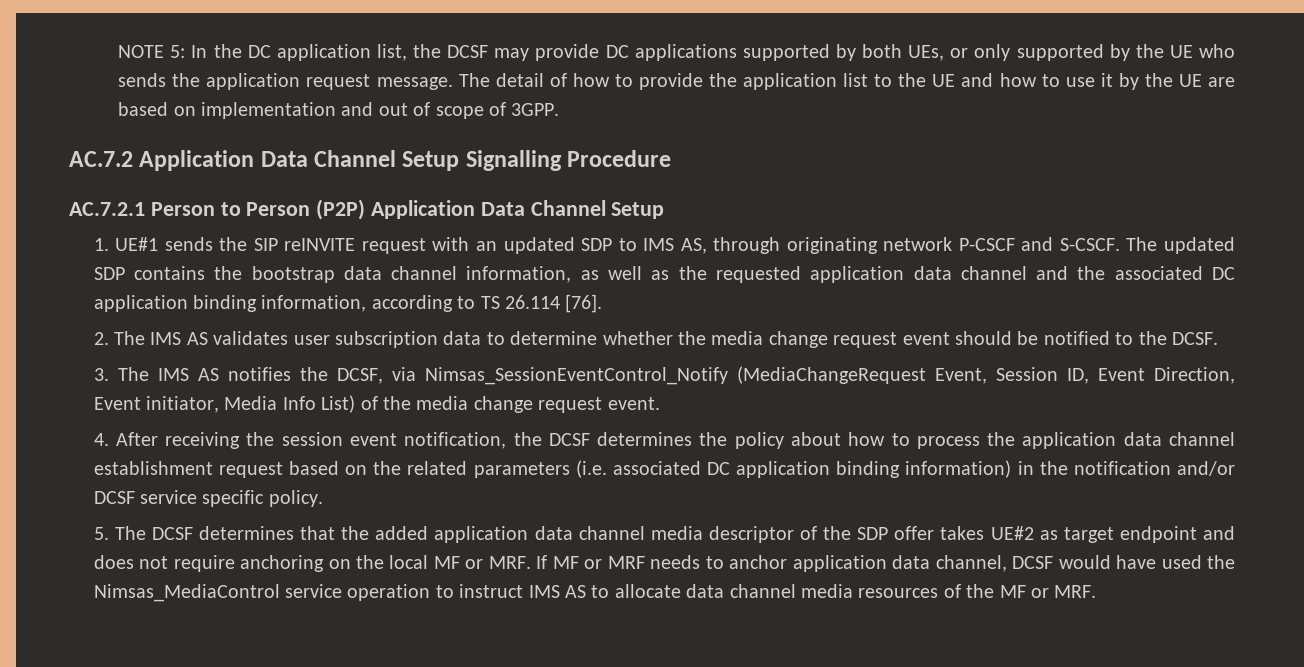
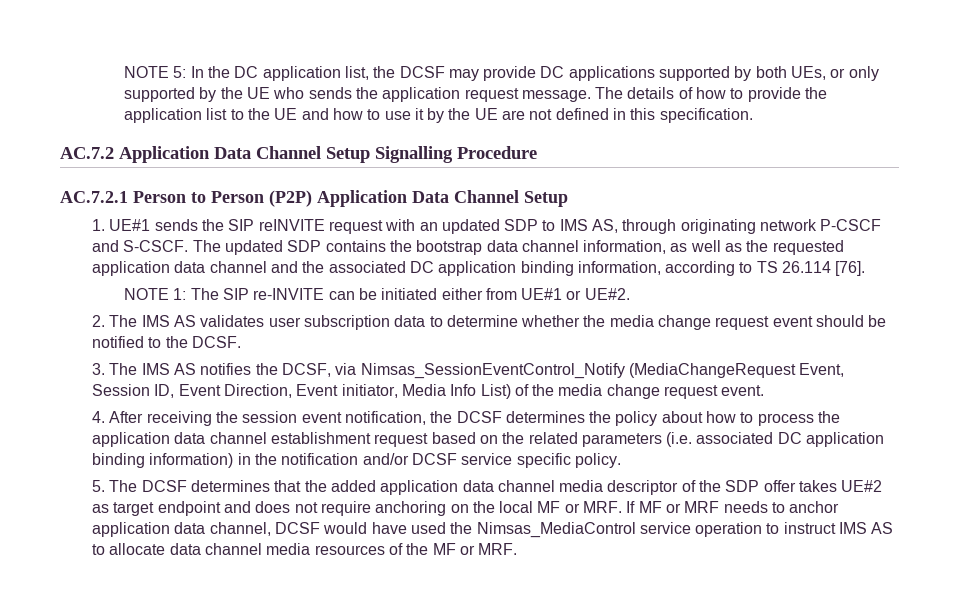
[495,73,544,87] detail -> [627,87,675,99] details
[118,102,560,119] based on implementation and out of scope of 3GPP. -> [529,108,753,123] not defined in this specification.
(603, 303) none -> [123,288,630,300] // NOTE 1: The SIP re-INVITE can be initiated either from UE#1 or UE#2.

